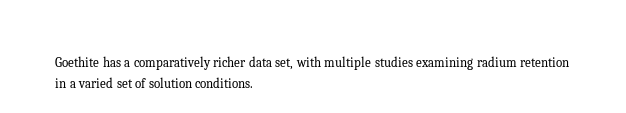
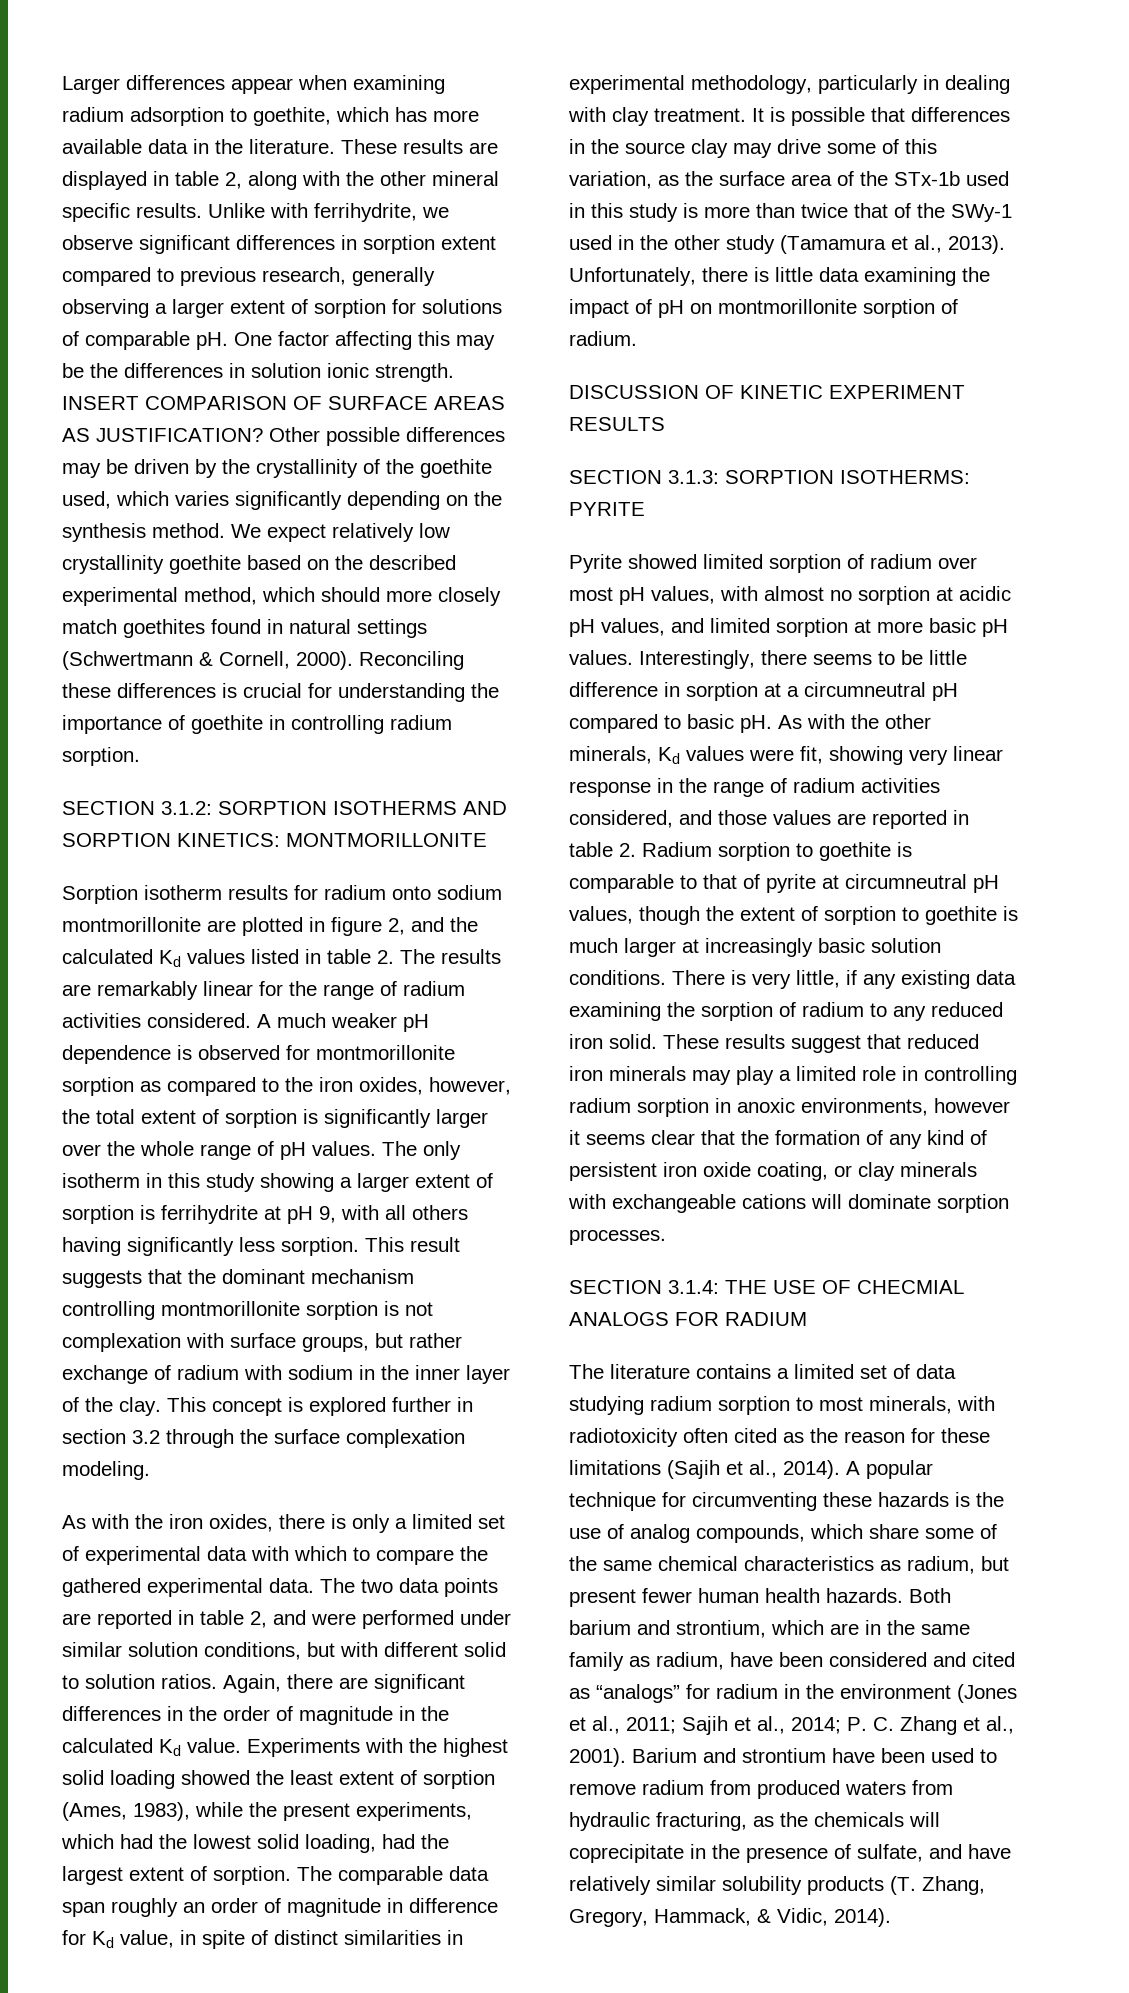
[55,56,570,70] [55,77,254,88] Goethite has a comparatively richer data set, with multiple studies examining radium retention in a varied set of solution conditions. -> [62,75,445,94] [62,107,479,126] [62,139,498,154] [62,171,499,190] [62,203,449,222] [62,235,496,254] [62,267,435,286] [62,299,502,318] [62,331,495,350] [62,363,454,382] [62,396,505,410] [62,427,505,446] [62,459,492,478] [62,491,502,510] [62,523,450,542] [62,555,456,574] [62,587,501,606] [62,619,427,638] [62,651,464,670] [62,683,499,702] [62,715,452,734] [62,747,140,766] [62,801,507,815] [62,833,487,847] [62,885,502,904] [62,917,478,936] [62,949,501,967] [62,981,465,1000] [62,1013,429,1032] [62,1045,455,1064] [62,1077,511,1096] [62,1109,488,1128] [62,1141,461,1160] [62,1173,493,1192] [62,1205,468,1224] [62,1237,460,1256] [62,1269,414,1288] [62,1301,433,1320] [62,1333,462,1352] [62,1365,510,1384] [62,1397,473,1416] [62,1429,465,1448] [62,1461,150,1480] [62,1514,505,1533] [62,1546,488,1565] [62,1578,498,1597] [62,1610,511,1629] [62,1642,506,1660] [62,1674,465,1693] [62,1706,449,1725] [62,1738,508,1757] [62,1770,495,1789] [62,1802,472,1821] [61,1834,449,1853] [62,1866,489,1885] [62,1898,498,1917] [62,1930,463,1949] [569,75,1010,94] [568,107,1010,126] [569,139,937,158] [569,171,1009,189] [569,203,1012,222] [569,235,1005,254] [569,267,990,286] [569,299,958,318] [569,331,637,346] [569,385,965,399] [569,417,665,431] [569,470,970,484] [569,502,645,516] [569,554,977,573] [569,586,1011,605] [569,618,1008,637] [569,650,967,669] [569,682,958,701] [569,714,931,733] [569,746,1003,765] [569,778,940,797] [569,810,969,829] [569,842,912,861] [569,874,999,893] [569,906,1018,925] [569,938,941,957] [569,970,1016,989] [569,1002,1003,1021] [569,1034,979,1053] [569,1066,1017,1085] [569,1098,1010,1117] [569,1130,987,1149] [569,1162,977,1181] [568,1194,1009,1213] [569,1229,666,1245] [569,1280,964,1294] [569,1312,807,1326] [569,1364,956,1379] [569,1396,995,1415] [569,1428,990,1447] [569,1460,933,1479] [569,1492,1004,1511] [569,1524,997,1543] [569,1556,1009,1574] [569,1588,951,1607] [569,1620,970,1638] [569,1652,1015,1671] [569,1684,1017,1703] [569,1716,1014,1735] [569,1748,997,1767] [569,1780,953,1799] [569,1812,940,1831] [569,1844,1011,1863] [569,1876,985,1895] [569,1908,891,1927] Larger differences appear when examining radium adsorption to goethite, which has more available data in the literature. These results are displayed in table 2, along with the other mineral specific results. Unlike with ferrihydrite, we observe significant differences in sorption extent compared to previous research, generally observing a larger extent of sorption for solutions of comparable pH. One factor affecting this may be the differences in solution ionic strength. INSERT COMPARISON OF SURFACE AREAS AS JUSTIFICATION? Other possible differences may be driven by the crystallinity of the goethite used, which varies significantly depending on the synthesis method. We expect relatively low crystallinity goethite based on the described experimental method, which should more closely match goethites found in natural settings (Schwertmann & Cornell, 2000). Reconciling these differences is crucial for understanding the importance of goethite in controlling radium sorption. // SECTION 3.1.2: SORPTION ISOTHERMS AND SORPTION KINETICS: MONTMORILLONITE // Sorption isotherm results for radium onto sodium montmorillonite are plotted in figure 2, and the calculated Kd values listed in table 2. The results are remarkably linear for the range of radium activities considered. A much weaker pH dependence is observed for montmorillonite sorption as compared to the iron oxides, however, the total extent of sorption is significantly larger over the whole range of pH values. The only isotherm in this study showing a larger extent of sorption is ferrihydrite at pH 9, with all others having significantly less sorption. This result suggests that the dominant mechanism controlling montmorillonite sorption is not complexation with surface groups, but rather exchange of radium with sodium in the inner layer of the clay. This concept is explored further in section 3.2 through the surface complexation modeling. // As with the iron oxides, there is only a limited set of experimental data with which to compare the gathered experimental data. The two data points are reported in table 2, and were performed under similar solution conditions, but with different solid to solution ratios. Again, there are significant differences in the order of magnitude in the calculated Kd value. Experiments with the highest solid loading showed the least extent of sorption (Ames, 1983), while the present experiments, which had the lowest solid loading, had the largest extent of sorption. The comparable data span roughly an order of magnitude in difference for Kd value, in spite of distinct similarities in experimental methodology, particularly in dealing with clay treatment. It is possible that differences in the source clay may drive some of this variation, as the surface area of the STx-1b used in this study is more than twice that of the SWy-1 used in the other study (Tamamura et al., 2013). Unfortunately, there is little data examining the impact of pH on montmorillonite sorption of radium. // DISCUSSION OF KINETIC EXPERIMENT RESULTS // SECTION 3.1.3: SORPTION ISOTHERMS: PYRITE // Pyrite showed limited sorption of radium over most pH values, with almost no sorption at acidic pH values, and limited sorption at more basic pH values. Interestingly, there seems to be little difference in sorption at a circumneutral pH compared to basic pH. As with the other minerals, Kd values were fit, showing very linear response in the range of radium activities considered, and those values are reported in table 2. Radium sorption to goethite is comparable to that of pyrite at circumneutral pH values, though the extent of sorption to goethite is much larger at increasingly basic solution conditions. There is very little, if any existing data examining the sorption of radium to any reduced iron solid. These results suggest that reduced iron minerals may play a limited role in controlling radium sorption in anoxic environments, however it seems clear that the formation of any kind of persistent iron oxide coating, or clay minerals with exchangeable cations will dominate sorption processes. // SECTION 3.1.4: THE USE OF CHECMIAL ANALOGS FOR RADIUM // The literature contains a limited set of data studying radium sorption to most minerals, with radiotoxicity often cited as the reason for these limitations (Sajih et al., 2014). A popular technique for circumventing these hazards is the use of analog compounds, which share some of the same chemical characteristics as radium, but present fewer human health hazards. Both barium and strontium, which are in the same family as radium, have been considered and cited as “analogs” for radium in the environment (Jones et al., 2011; Sajih et al., 2014; P. C. Zhang et al., 2001). Barium and strontium have been used to remove radium from produced waters from hydraulic fracturing, as the chemicals will coprecipitate in the presence of sulfate, and have relatively similar solubility products (T. Zhang, Gregory, Hammack, & Vidic, 2014).

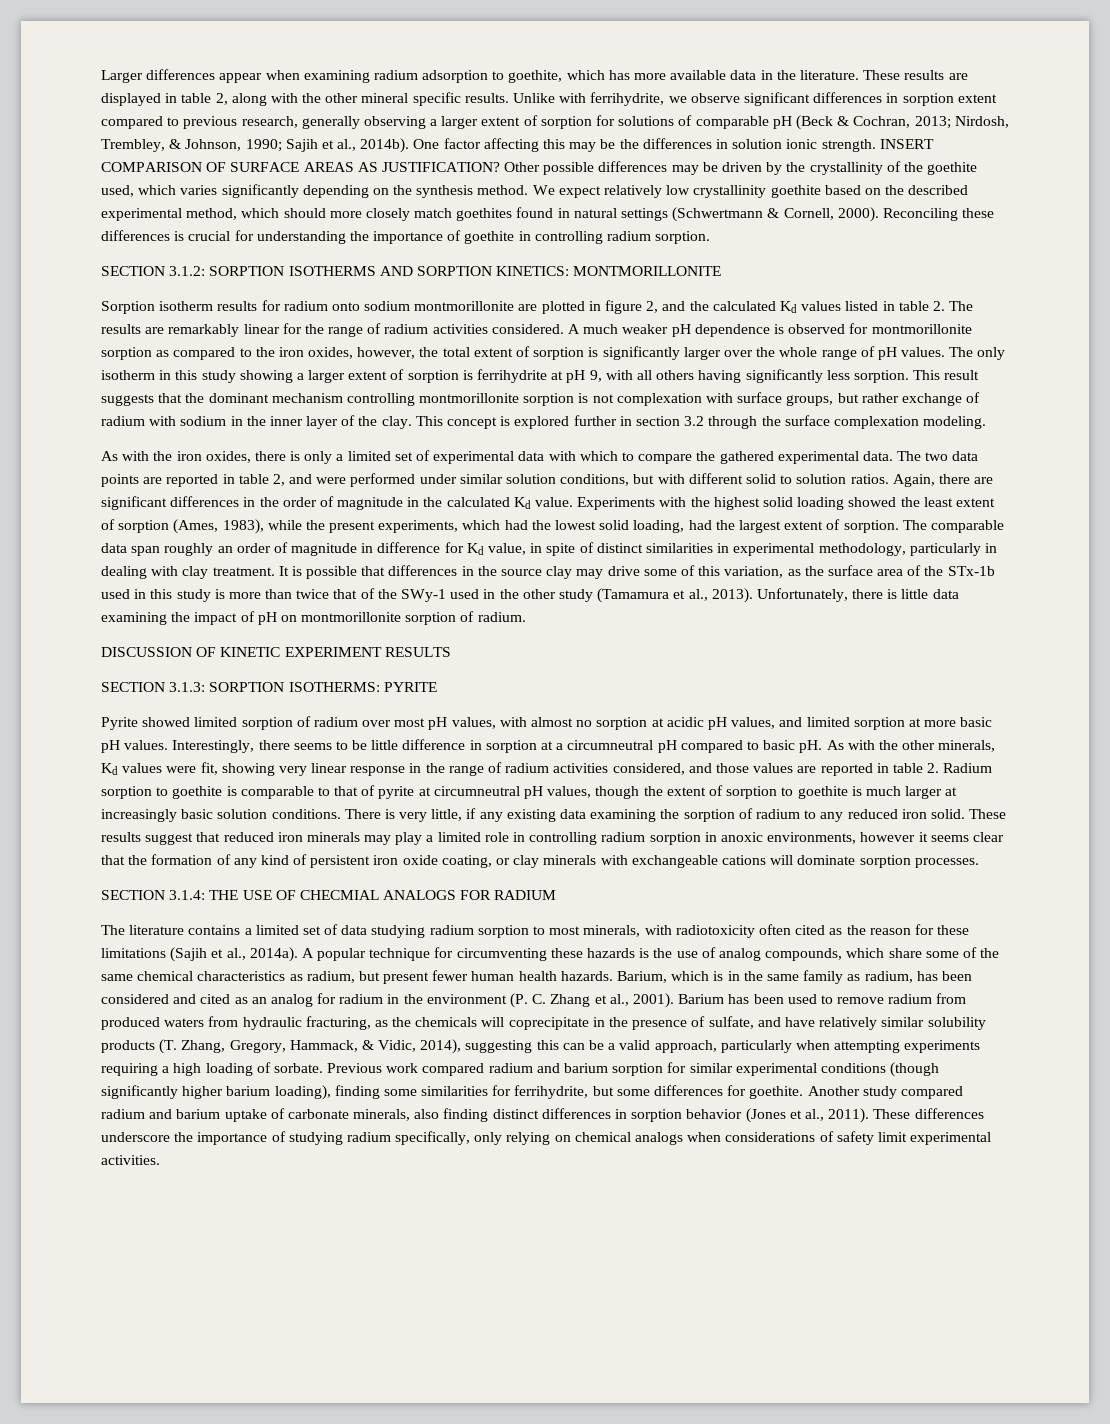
[196,332,228,350] pH. -> [772,115,1009,130] [101,138,410,153] pH (Beck & Cochran, 2013; Nirdosh, Trembley, & Johnson, 1990; Sajih et al., 2014b).
[783,1460,840,1479] 2014). -> [249,947,298,962] 2014a).
[909,1588,951,1603] [569,1620,859,1638] Both barium and strontium, which are -> [617,971,724,983] Barium, which is
[730,1652,773,1667] have -> [916,971,938,981] has
[596,1684,680,1703] “analogs” -> [251,994,313,1007] an analog
[957,1684,1017,1703] [569,1716,867,1735] (Jones et al., 2011; Sajih et al., 2014; P. -> [510,993,529,1008] (P.
[703,1748,875,1763] and strontium have -> [728,994,750,1004] has
[834,1908,891,1927] 2014). -> [420,1039,981,1054] [101,1062,940,1077] [101,1085,963,1100] [101,1108,984,1123] [101,1131,992,1145] [101,1155,160,1165] 2014), suggesting this can be a valid approach, particularly when attempting experiments requiring a high loading of sorbate. Previous work compared radium and barium sorption for similar experimental conditions (though significantly higher barium loading), finding some similarities for ferrihydrite, but some differences for goethite. Another study compared radium and barium uptake of carbonate minerals, also finding distinct differences in sorption behavior (Jones et al., 2011). These differences underscore the importance of studying radium specifically, only relying on chemical analogs when considerations of safety limit experimental activities.

